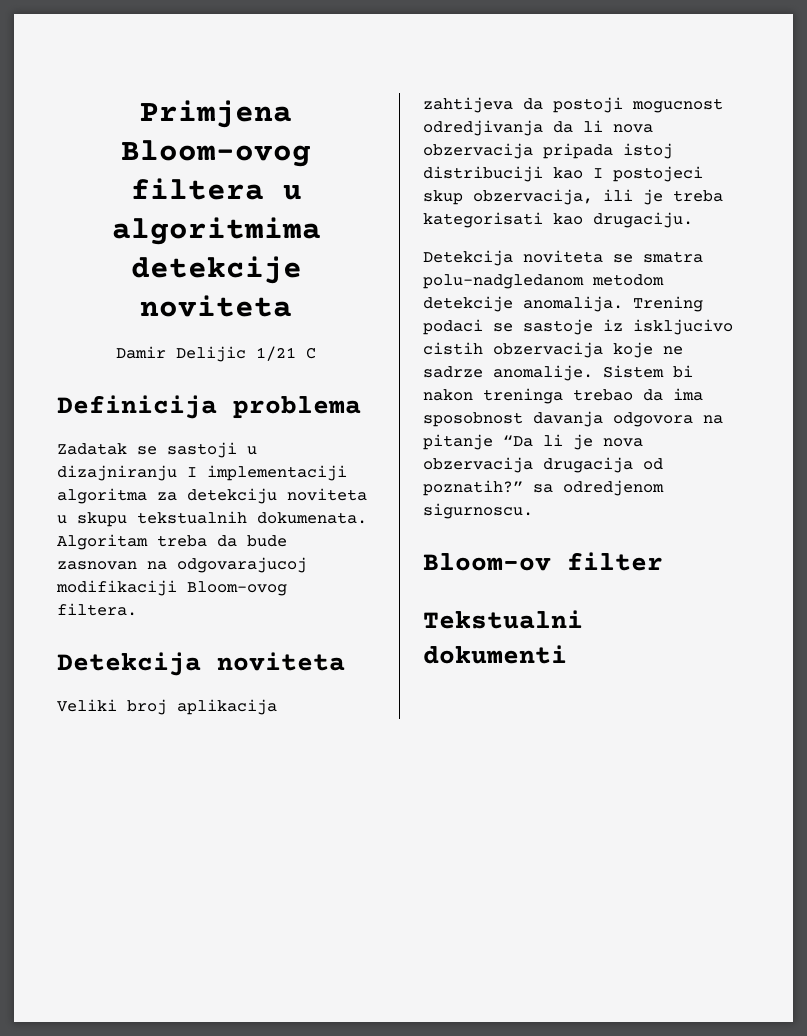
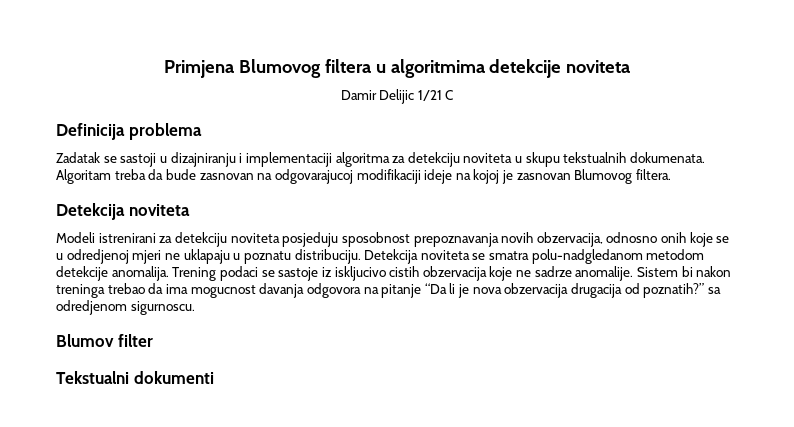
[121,140,311,167] Bloom-ovog -> [238,59,321,78] Blumovog
[187,467,197,477] I -> [239,153,243,163] i
[187,581,287,596] [57,603,137,616] [57,652,345,676] [57,699,277,715] [423,97,723,113] [423,120,653,136] [423,143,673,159] [423,166,703,182] [423,189,723,205] [423,212,693,228] Bloom-ovog filtera. // Detekcija noviteta // Veliki broj aplikacija zahtijeva da postoji mogucnost odredjivanja da li nova obzervacija pripada istoj distribuciji kao I postojeci skup obzervacija, ili je treba kategorisati kao drugaciju. // -> [424,169,672,184] [56,203,190,220] [56,232,730,247] [56,249,361,264] ideje na kojoj je zasnovan Blumovog filtera. // Detekcija noviteta // Modeli istrenirani za detekciju noviteta posjeduju sposobnost prepoznavanja novih obzervacija, odnosno onih koje se u odredjenoj mjeri ne uklapaju u poznatu distribuciju.
[423,412,523,427] sposobnost -> [190,285,256,298] mogucnost
[423,553,551,571] Bloom-ov -> [56,334,114,347] Blumov

